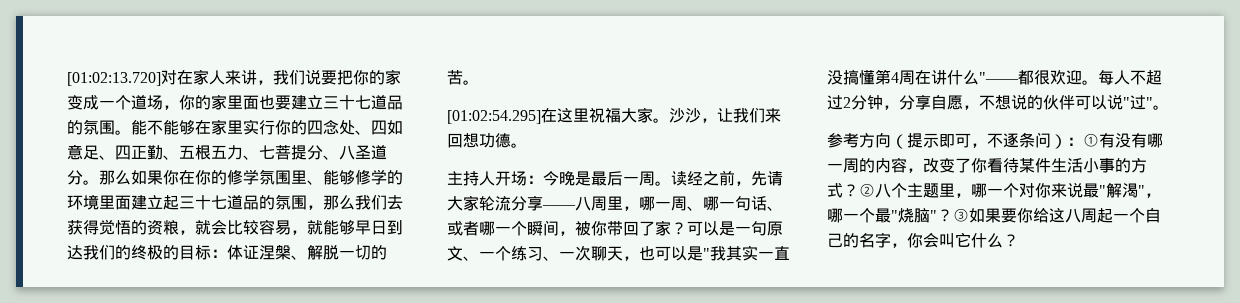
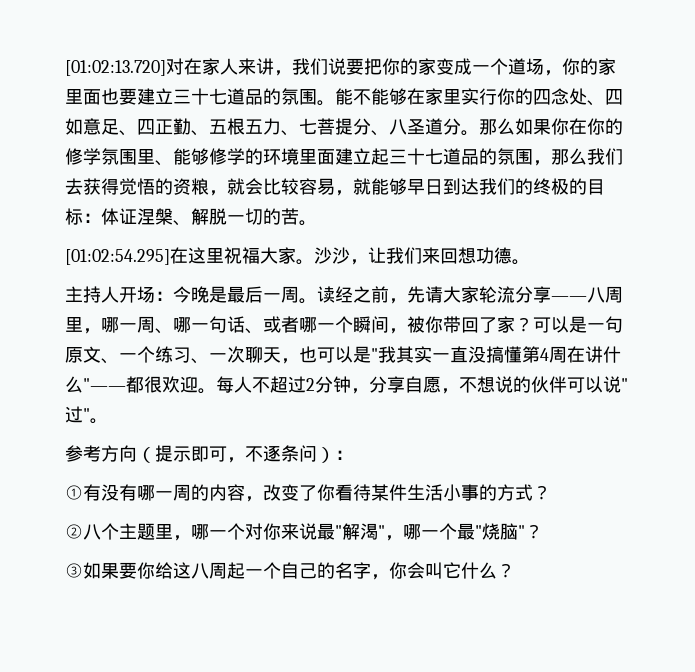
(1083, 141) none -> (353, 455) //
(859, 190) none -> (551, 492) //
(953, 215) none -> (543, 531) //

